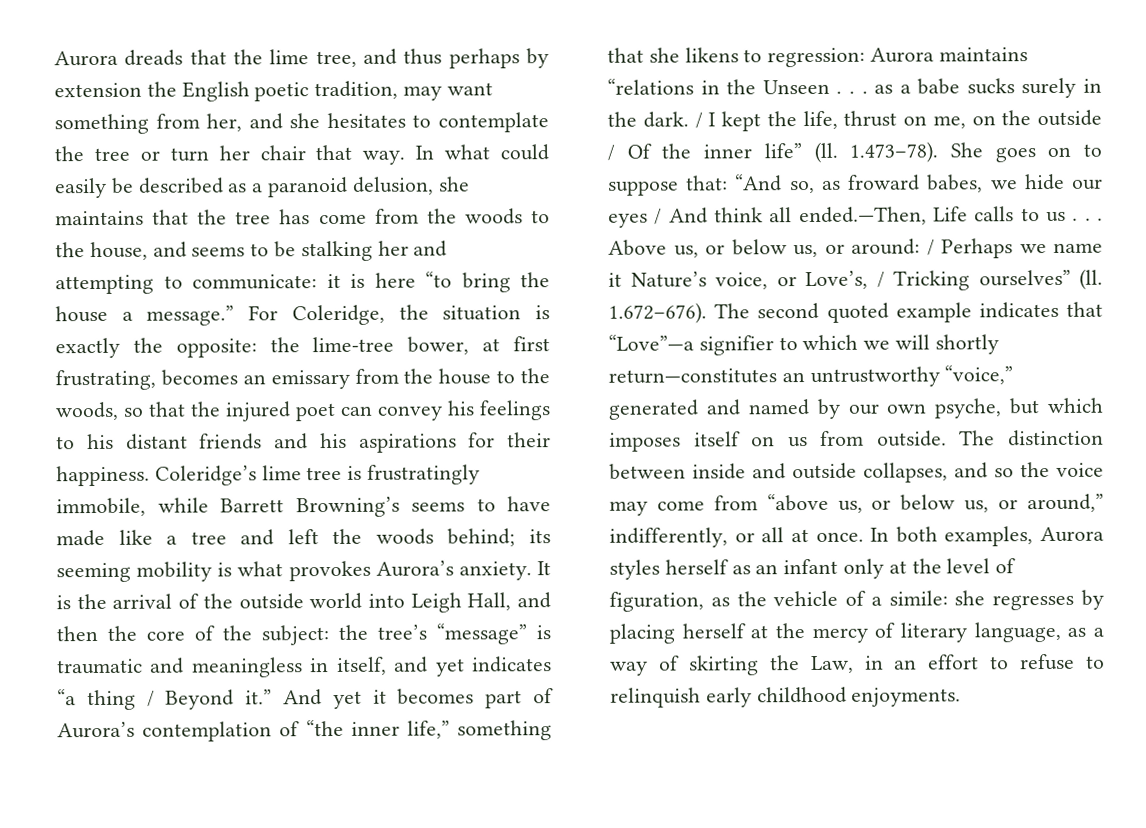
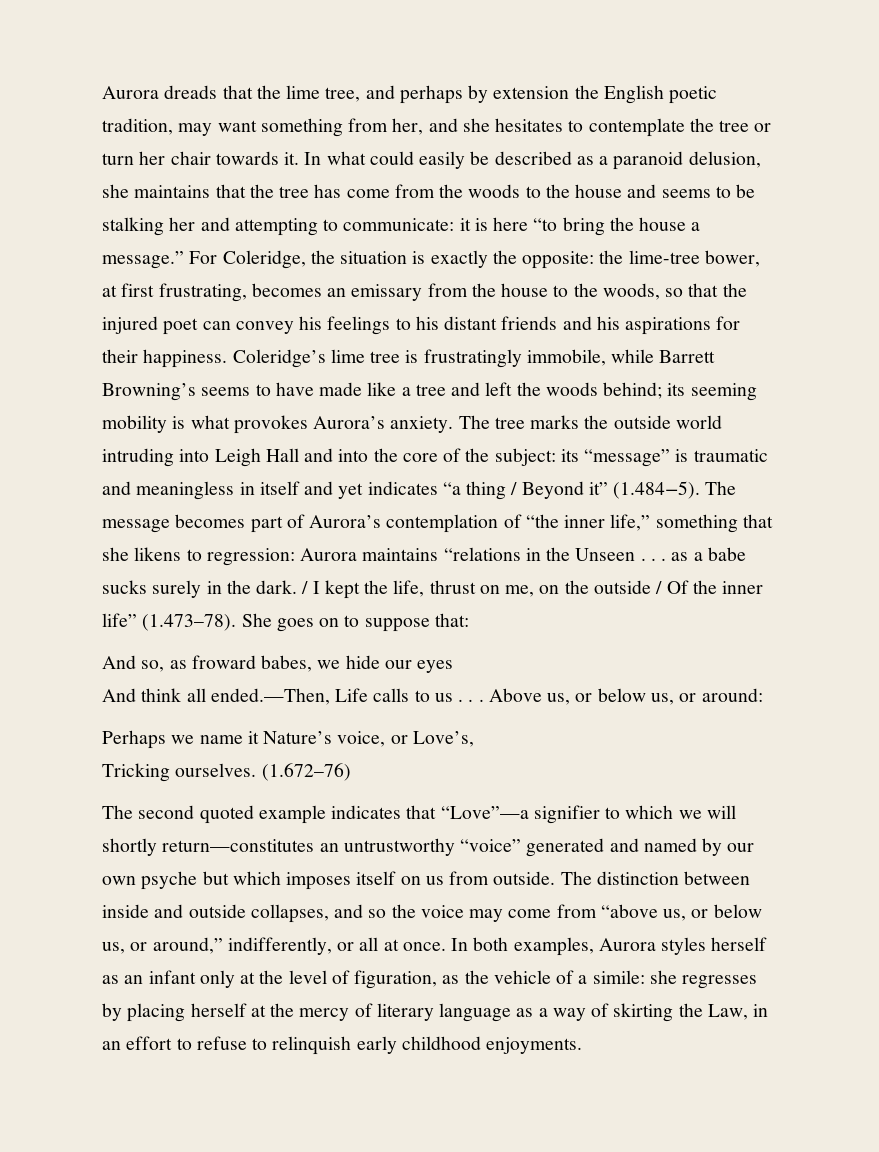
[403,48,443,65] thus -> (395, 92) none
[315,144,406,165] that way. -> [215,151,300,165] towards it.
[89,241,148,261] house, -> [575,184,623,198] house
[536,561,551,576] [56,593,200,610] It is the arrival of -> [458,415,580,429] The tree marks
(363, 601) none -> [102,448,174,467] intruding
[467,592,551,611] [56,625,98,642] Hall, and then -> [265,448,369,462] Hall and into
[338,624,427,640] the tree’s -> [560,449,579,462] its
[336,656,387,675] itself, -> [259,481,300,495] itself
[245,689,387,710] it.” And yet it -> [588,481,737,499] [102,519,170,533] it” (1.484−5). The message
[813,141,939,163] (ll. 1.473–78). -> [142,614,237,631] (1.473–78).
[734,174,783,192] “And -> [102,655,136,669] // And
[654,208,663,225] / -> (454, 666) //
[926,239,935,256] / -> (763, 695) //
[876,268,1103,291] [608,302,707,324] / Tricking ourselves” (ll. 1.672–676). -> [102,763,351,782] // Tricking ourselves. (1.672–76) //
[944,365,1014,385] “voice,” -> [460,839,522,852] “voice”
[934,398,1003,419] psyche, -> [141,871,198,890] psyche
[973,621,1061,643] language, -> [439,1003,512,1022] language

